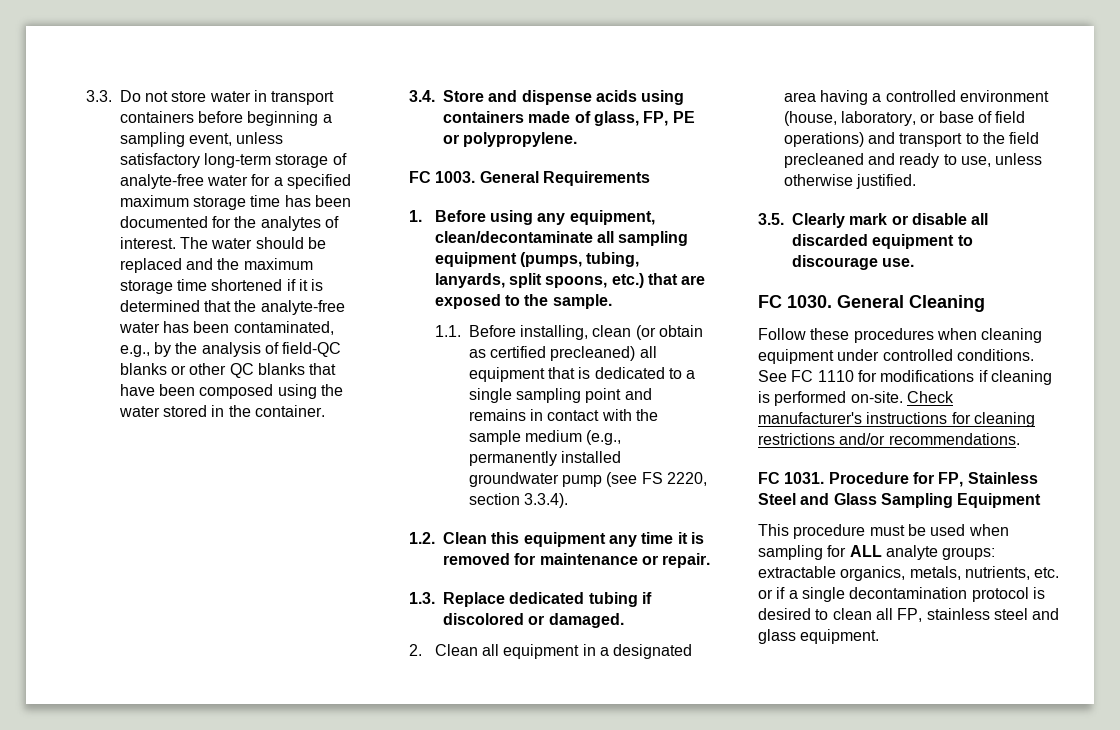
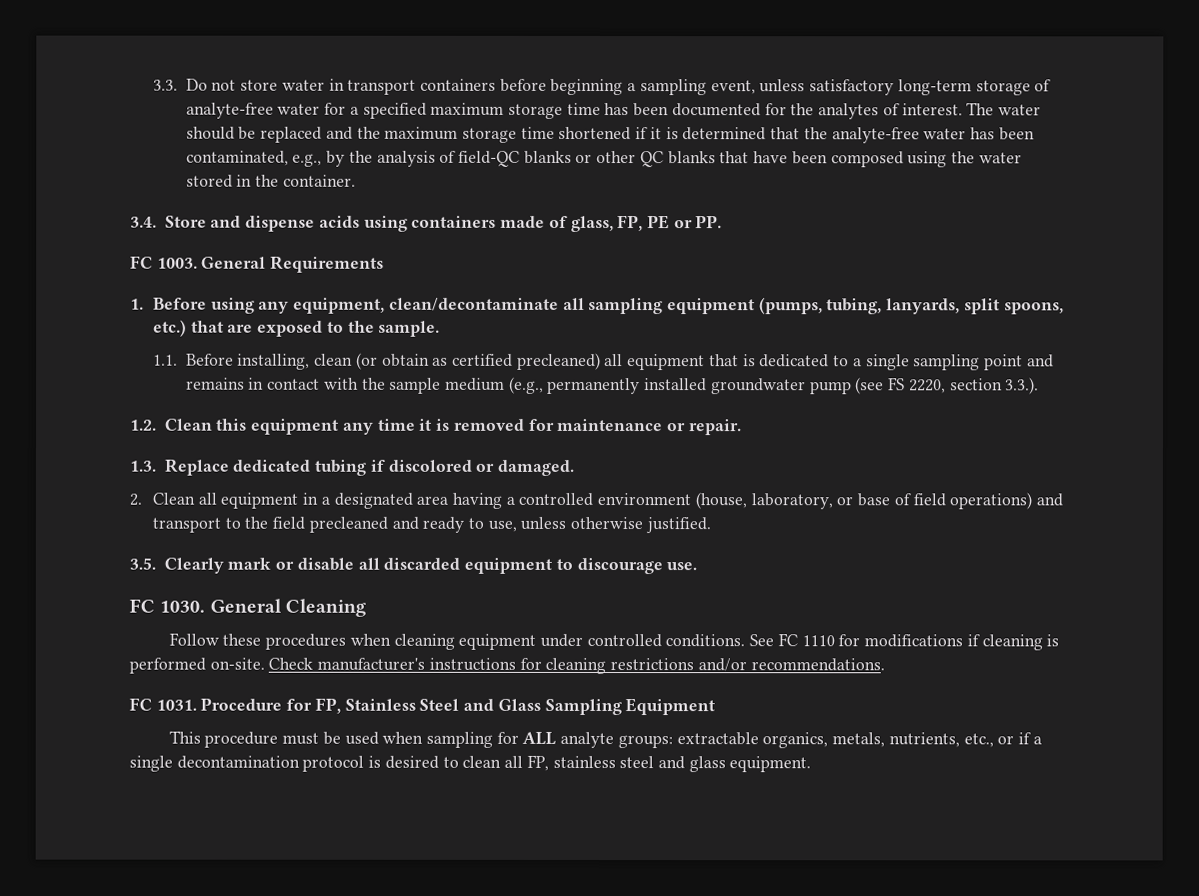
[463,132,578,147] polypropylene. -> [695,215,723,229] PP.
[523,493,568,508] 3.3.4). -> [1005,377,1040,395] 3.3.).
[1034,567,1060,578] etc. -> [963,733,994,748] etc.,

